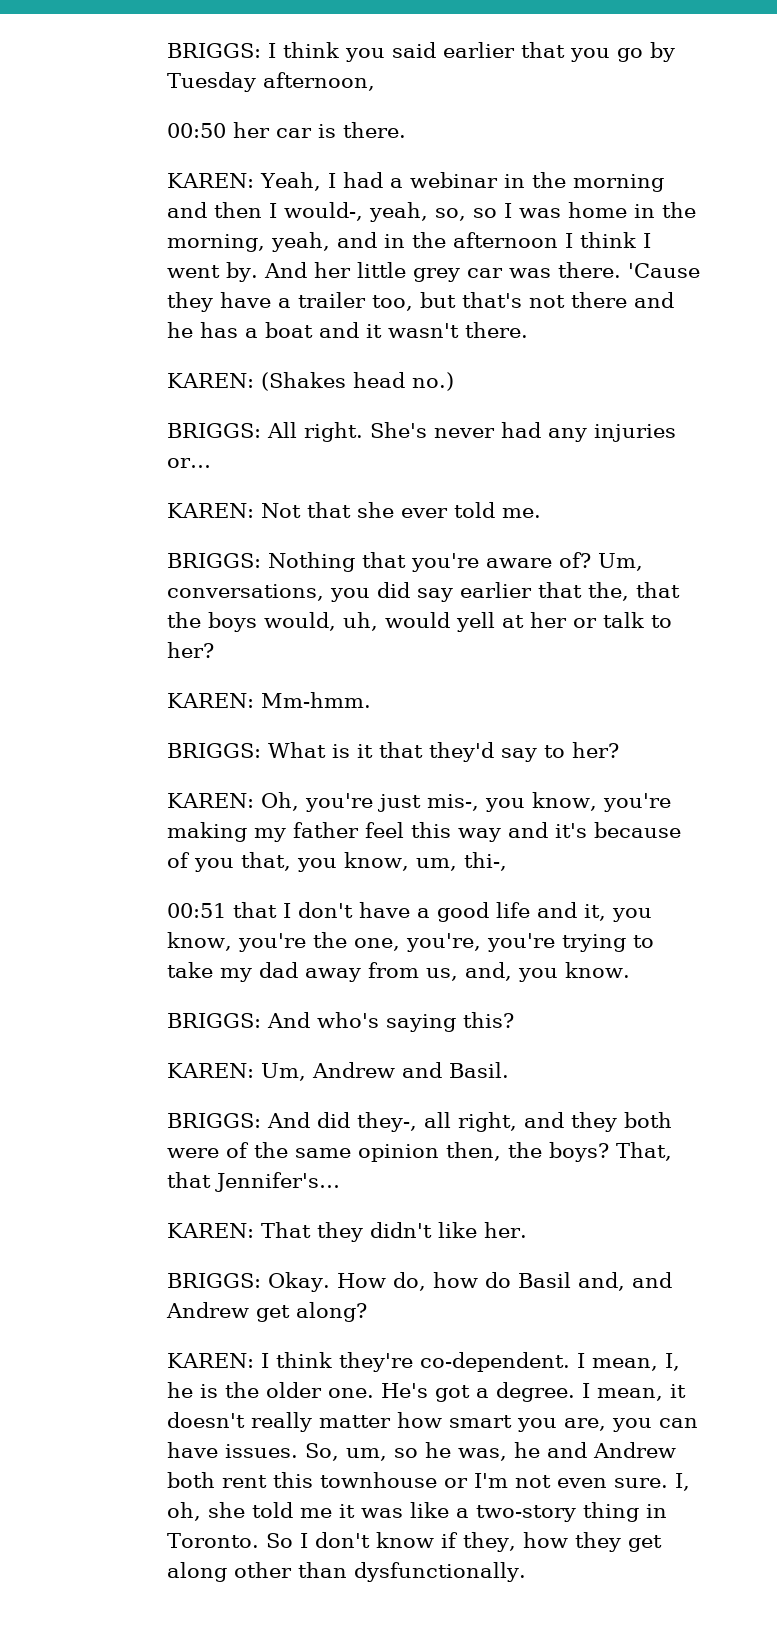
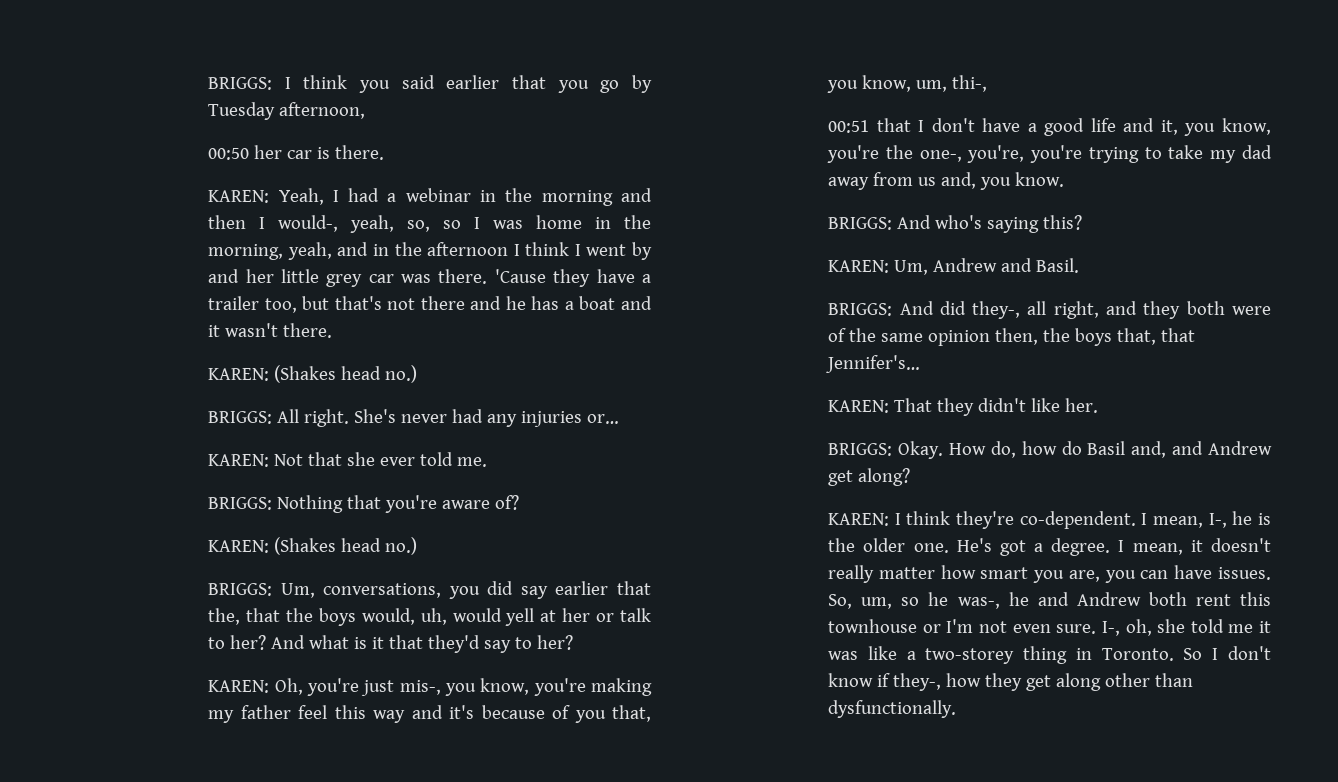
[226,262,308,282] by. And -> [632,242,652,260] [208,269,240,283] by and
(592, 560) none -> [208,537,418,555] [208,583,273,596] // KAREN: (Shakes head no.) // BRIGGS:
[167,692,372,708] [167,742,327,758] // KAREN: Mm-hmm. // BRIGGS: What -> [271,635,350,649] And what
[354,938,401,951] one, -> [919,150,962,162] one-,
[426,968,459,981] us, -> [918,177,937,186] us
[549,1142,673,1162] boys? That, -> [1075,328,1157,346] boys that,
[665,1353,681,1371] I, -> [1208,513,1227,528] I-,
[458,1448,508,1461] was, -> [957,597,1000,609] was-,
[675,1473,691,1491] I, -> [1101,621,1120,636] I-,
[476,1505,577,1522] two-story -> [925,648,1015,664] two-storey
[463,1532,517,1552] they, -> [893,673,942,691] they-,

